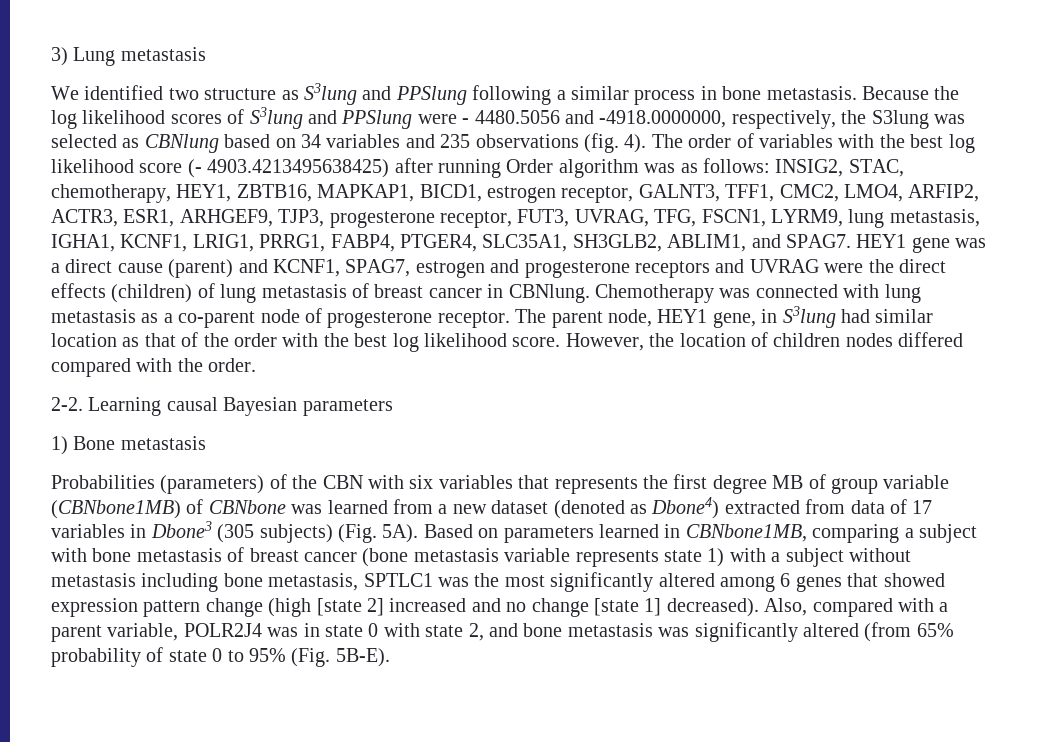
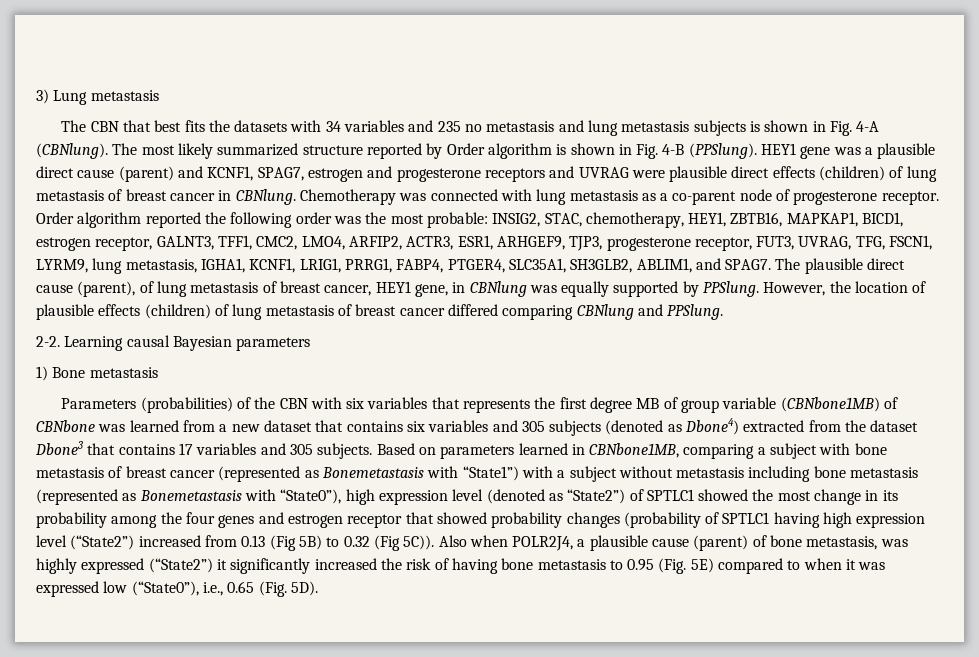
[51,83,960,105] [51,107,965,129] [51,133,975,153] [51,158,770,178] We identified two structure as S3lung and PPSlung following a similar process in bone metastasis. Because the log likelihood scores of S3lung and PPSlung were - 4480.5056 and -4918.0000000, respectively, the S3lung was selected as CBNlung based on 34 variables and 235 observations (fig. 4). The order of variables with the best log likelihood score (- 4903.4213495638425) after running Order algorithm was as follows: -> [61,120,880,136] [36,143,936,159] [36,166,937,182] [36,189,939,205] [36,212,488,228] The CBN that best fits the datasets with 34 variables and 235 no metastasis and lung metastasis subjects is shown in Fig. 4-A (CBNlung). The most likely summarized structure reported by Order algorithm is shown in Fig. 4-B (PPSlung). HEY1 gene was a plausible direct cause (parent) and KCNF1, SPAG7, estrogen and progesterone receptors and UVRAG were plausible direct effects (children) of lung metastasis of breast cancer in CBNlung. Chemotherapy was connected with lung metastasis as a co-parent node of progesterone receptor. Order algorithm reported the following order was the most probable:
[856,234,987,253] [51,259,946,278] [51,283,921,303] [51,306,934,328] [51,332,964,352] [51,358,257,377] HEY1 gene was a direct cause (parent) and KCNF1, SPAG7, estrogen and progesterone receptors and UVRAG were the direct effects (children) of lung metastasis of breast cancer in CBNlung. Chemotherapy was connected with lung metastasis as a co-parent node of progesterone receptor. The parent node, HEY1 gene, in S3lung had similar location as that of the order with the best log likelihood score. However, the location of children nodes differed compared with the order. -> [775,258,906,274] [36,281,927,297] [36,304,724,320] The plausible direct cause (parent), of lung metastasis of breast cancer, HEY1 gene, in CBNlung was equally supported by PPSlung. However, the location of plausible effects (children) of lung metastasis of breast cancer differed comparing CBNlung and PPSlung.
[51,475,265,494] Probabilities (parameters) -> [61,397,233,413] Parameters (probabilities)
(549, 507) none -> [315,420,602,436] that contains six variables and 305 subjects
[850,499,933,514] [51,521,419,543] data of 17 variables in Dbone3 (305 subjects) (Fig. 5A). -> [845,420,919,432] [35,441,373,459] the dataset Dbone3 that contains 17 variables and 305 subjects.
[362,548,725,567] (bone metastasis variable represents state 1) -> [218,466,519,482] (represented as Bonemetastasis with “State1”)
[268,572,945,592] [51,598,949,617] [51,622,954,642] [51,647,390,667] metastasis, SPTLC1 was the most significantly altered among 6 genes that showed expression pattern change (high [state 2] increased and no change [state 1] decreased). Also, compared with a parent variable, POLR2J4 was in state 0 with state 2, and bone metastasis was significantly altered (from 65% probability of state 0 to 95% (Fig. 5B-E). -> [850,467,919,478] [36,489,898,505] [36,512,926,528] [36,535,908,551] [36,558,886,574] [36,581,318,597] metastasis (represented as Bonemetastasis with “State0”), high expression level (denoted as “State2”) of SPTLC1 showed the most change in its probability among the four genes and estrogen receptor that showed probability changes (probability of SPTLC1 having high expression level (“State2”) increased from 0.13 (Fig 5B) to 0.32 (Fig 5C)). Also when POLR2J4, a plausible cause (parent) of bone metastasis, was highly expressed (“State2”) it significantly increased the risk of having bone metastasis to 0.95 (Fig. 5E) compared to when it was expressed low (“State0”), i.e., 0.65 (Fig. 5D).

